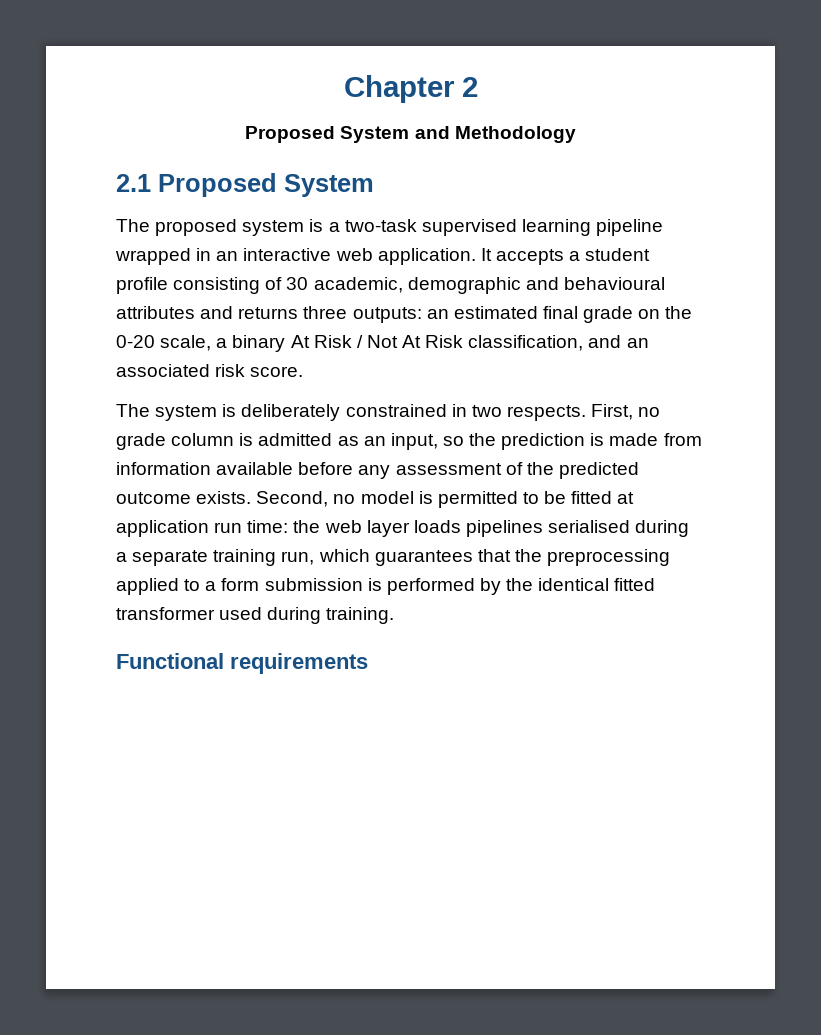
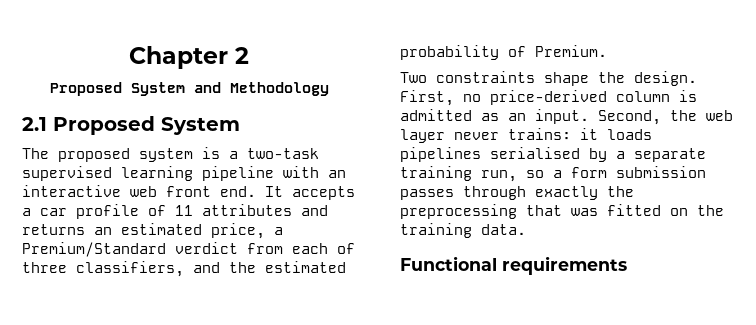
[115,248,212,265] wrapped in -> [283,166,319,178] with
[377,248,476,265] application. -> [166,186,256,197] front end.
[585,248,651,261] [116,277,665,294] [116,306,693,323] [116,335,649,352] [116,364,304,377] [116,404,586,421] student profile consisting of 30 academic, demographic and behavioural attributes and returns three outputs: an estimated final grade on the 0-20 scale, a binary At Risk / Not At Risk classification, and an associated risk score. // The system is deliberately constrained in two respects. -> [40,204,328,219] [22,223,283,239] [22,242,355,257] [22,261,346,277] [400,45,607,60] [400,71,697,86] car profile of 11 attributes and returns an estimated price, a Premium/Standard verdict from each of three classifiers, and the estimated probability of Premium. // Two constraints shape the design.
[116,433,166,450] grade -> [490,90,607,105] price-derived
[390,433,702,450] [116,462,639,479] [116,491,635,508] [116,520,410,537] input, so the prediction is made from information available before any assessment of the predicted outcome exists. Second, no model is permitted to be fitted at application run time: the web layer -> [535,109,733,125] [400,128,598,143] input. Second, the web layer never trains: it
[635,520,690,537] during -> [589,148,607,162] by
[318,549,671,566] [116,578,656,595] [116,607,395,624] which guarantees that the preprocessing applied to a form submission is performed by the identical fitted transformer used during training. -> [526,166,706,178] [400,186,634,200] [400,204,724,219] [400,223,526,238] so a form submission passes through exactly the preprocessing that was fitted on the training data.

